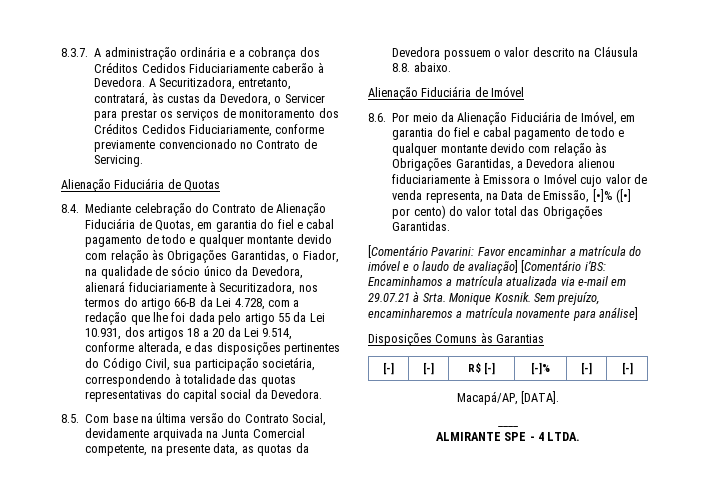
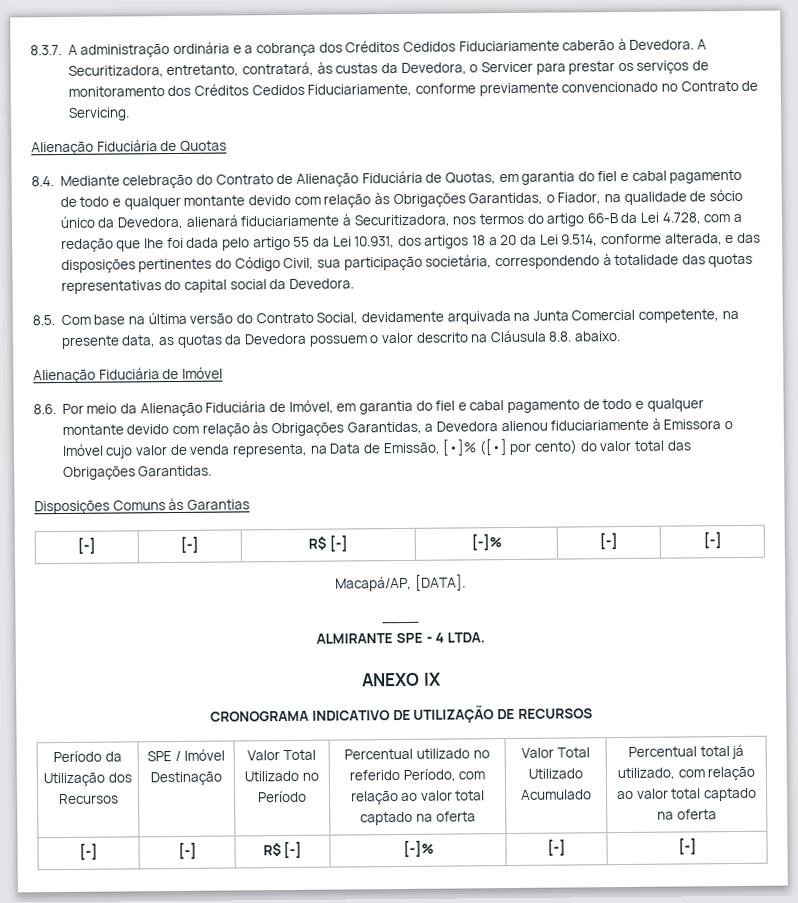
[368,245,642,258] [368,260,606,274] [368,276,627,286] [368,291,600,305] [368,307,638,321] // [Comentário Pavarini: Favor encaminhar a matrícula do imóvel e o laudo de avaliação] [Comentário i’BS: Encaminhamos a matrícula atualizada via e-mail em 29.07.21 à Srta. Monique Kosnik. Sem prejuízo, encaminharemos a matrícula novamente para análise] -> (213, 471) none
(581, 436) none -> [361,672,441,687] [210,705,593,723] [53,750,122,763] [43,772,132,787] [58,793,119,805] [147,748,225,762] [150,771,222,786] [247,749,316,761] [244,770,319,782] [258,790,307,803] [344,748,490,760] [348,768,486,782] [350,790,486,805] [360,811,476,826] [521,747,590,758] [528,768,583,779] [521,789,592,800] [627,743,745,760] [616,766,756,781] [617,787,757,802] [657,809,717,820] [79,843,98,860] [177,842,197,859] [262,841,303,859] [402,840,434,857] [547,839,566,856] [677,838,697,855] // ANEXO IX // CRONOGRAMA INDICATIVO DE UTILIZAÇÃO DE RECURSOS // Período da Utilização dos Recursos | SPE / Imóvel Destinação | Valor Total Utilizado no Período | Percentual utilizado no referido Período, com relação ao valor total captado na oferta | Valor Total Utilizado Acumulado | Percentual total já utilizado, com relação ao valor total captado na oferta // [-] | [-] | R$ [-] | [-]% | [-] | [-]

